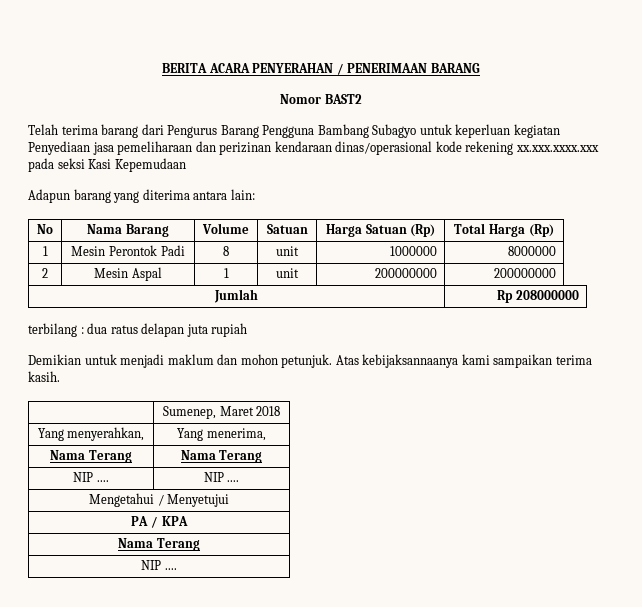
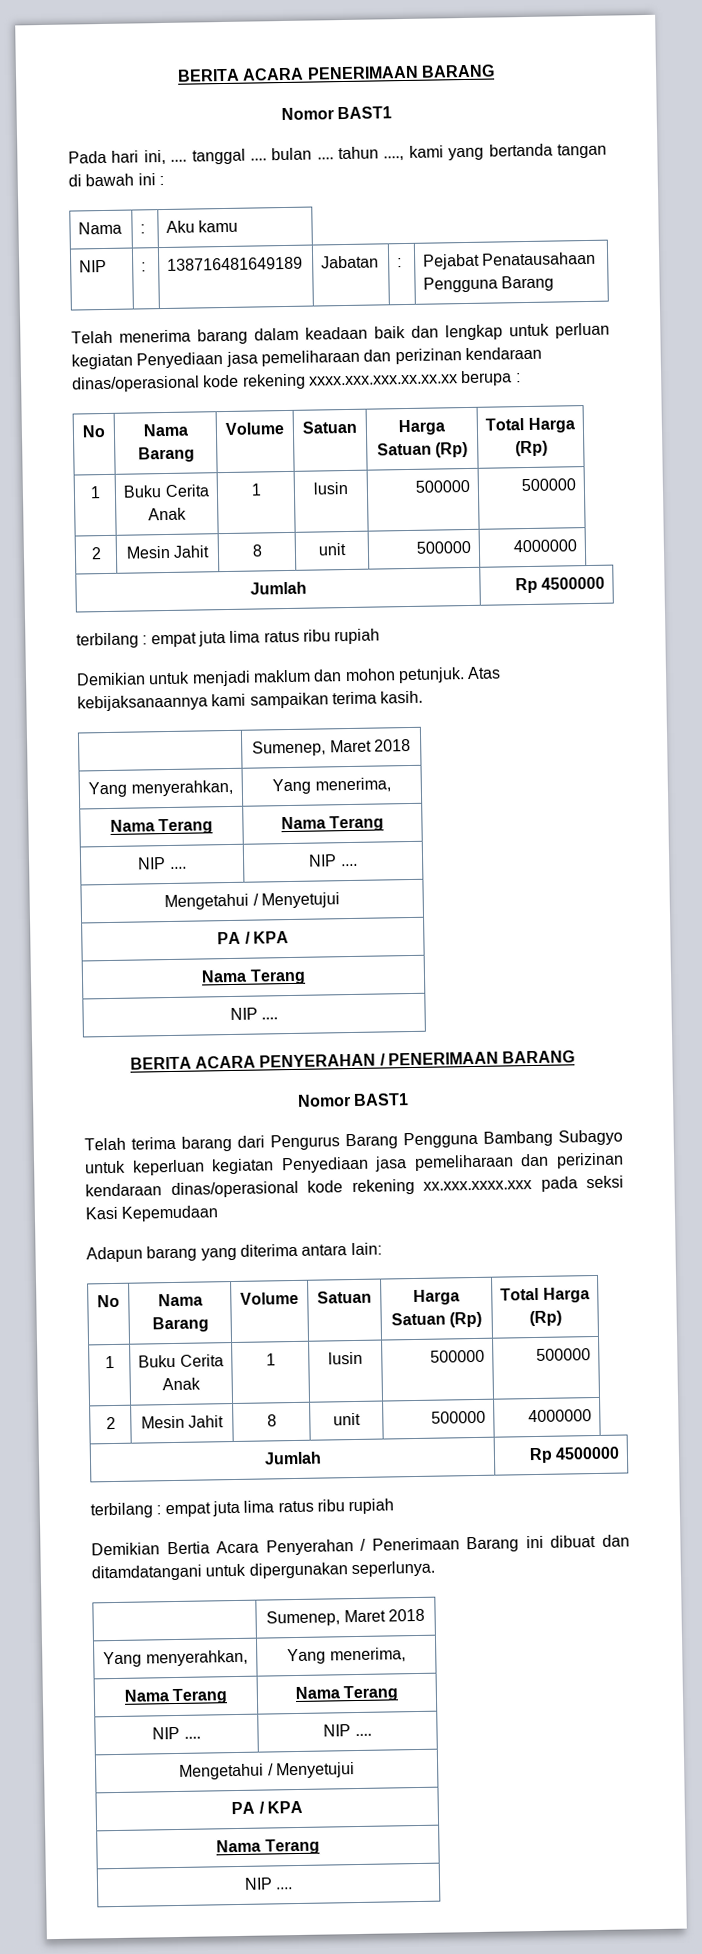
[162,63,250,73] BERITA ACARA -> [177,64,495,82] [280,106,393,121] [68,143,607,165] [68,173,164,187] [78,221,123,235] [140,224,146,234] [166,219,239,233] [79,259,108,273] [141,262,147,272] [167,256,304,271] [321,255,380,269] [397,258,403,268] [423,251,597,270] [423,275,555,293] [71,322,610,345] [71,346,542,370] [72,370,521,393] [82,425,106,438] [142,423,189,437] [137,446,195,463] [225,422,284,435] [302,420,357,434] [398,419,446,436] [376,441,469,458] [485,417,575,433] [514,440,548,457] [89,486,101,499] [123,484,210,498] [148,507,187,521] [250,483,262,496] [313,481,348,495] [414,479,470,493] [520,478,576,492] [90,547,102,560] [125,545,211,559] [251,544,263,557] [318,543,347,556] [415,540,471,554] [512,539,577,553] [249,581,307,595] [514,576,605,594] [76,628,381,649] [76,666,502,687] [77,690,424,712] [252,738,411,757] [88,779,233,798] [272,777,391,795] [109,818,214,835] [280,815,385,832] [137,857,187,870] [308,854,358,867] [164,892,340,911] [217,931,289,945] [201,968,306,985] [229,1007,279,1021] [129,1055,257,1070] BERITA ACARA PENERIMAAN BARANG // Nomor BAST1 // Pada hari ini, .... tanggal .... bulan .... tahun ...., kami yang bertanda tangan di bawah ini : // Nama | : | Aku kamu // NIP | : | 138716481649189 | Jabatan | : | Pejabat Penatausahaan Pengguna Barang // Telah menerima barang dalam keadaan baik dan lengkap untuk perluan kegiatan Penyediaan jasa pemeliharaan dan perizinan kendaraan dinas/operasional kode rekening xxxx.xxx.xxx.xx.xx.xx berupa : // No | Nama Barang | Volume | Satuan | Harga Satuan (Rp) | Total Harga (Rp) // 1 | Buku Cerita Anak | 1 | lusin | 500000 | 500000 // 2 | Mesin Jahit | 8 | unit | 500000 | 4000000 // Jumlah | Rp 4500000 // terbilang : empat juta lima ratus ribu rupiah // Demikian untuk menjadi maklum dan mohon petunjuk. Atas kebijaksanaannya kami sampaikan terima kasih. // | Sumenep, Maret 2018 // Yang menyerahkan, | Yang menerima, // Nama Terang | Nama Terang // NIP .... | NIP .... // Mengetahui / Menyetujui // PA / KPA // Nama Terang // NIP .... // BERITA ACARA
[324,94,362,104] BAST2 -> [353,1093,410,1106] BAST1
[71,245,185,256] [223,246,229,256] [276,246,299,256] [389,246,437,256] [507,246,556,256] [42,268,48,278] [94,267,162,281] [223,268,229,278] [276,268,299,278] [374,268,437,278] [493,268,556,278] [214,289,258,303] [497,290,579,303] [28,323,248,337] [28,354,592,368] [28,371,60,382] | Mesin Perontok Padi | 8 | unit | 1000000 | 8000000 // 2 | Mesin Aspal | 1 | unit | 200000000 | 200000000 // Jumlah | Rp 208000000 // terbilang : dua ratus delapan juta rupiah // Demikian untuk menjadi maklum dan mohon petunjuk. Atas kebijaksannaanya kami sampaikan terima kasih. -> [138,1354,224,1368] [162,1377,201,1391] [265,1353,276,1366] [328,1351,363,1365] [429,1349,485,1363] [535,1348,591,1361] [105,1416,116,1430] [140,1415,225,1429] [266,1414,277,1427] [333,1412,361,1426] [430,1410,486,1424] [527,1409,592,1423] [263,1451,322,1465] [528,1446,620,1464] [90,1498,395,1519] [91,1534,630,1556] [91,1560,435,1582] | Buku Cerita Anak | 1 | lusin | 500000 | 500000 // 2 | Mesin Jahit | 8 | unit | 500000 | 4000000 // Jumlah | Rp 4500000 // terbilang : empat juta lima ratus ribu rupiah // Demikian Bertia Acara Penyerahan / Penerimaan Barang ini dibuat dan ditamdatangani untuk dipergunakan seperlunya.

